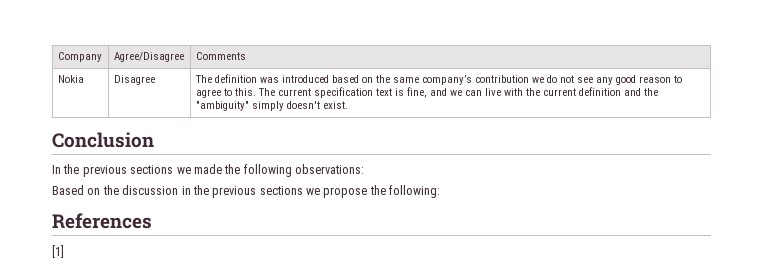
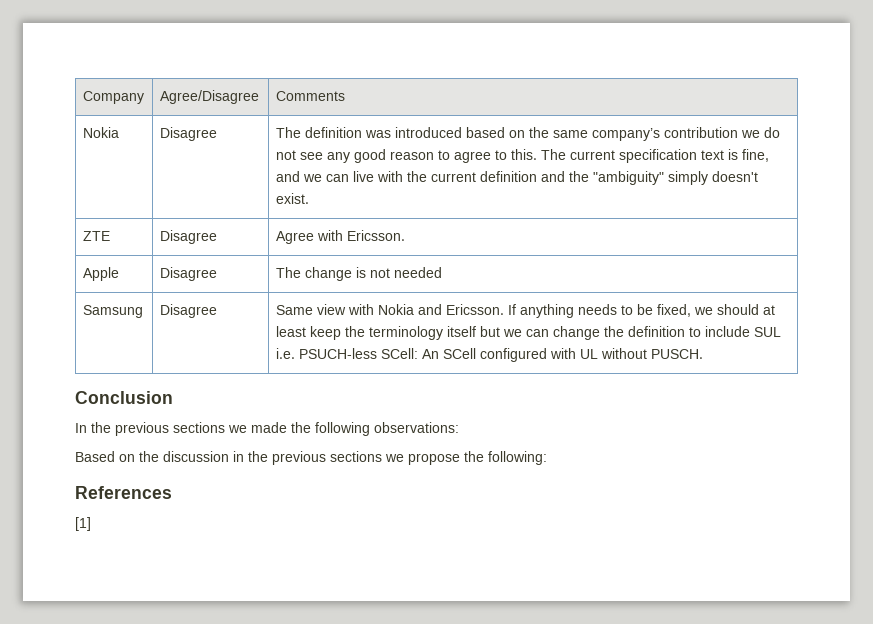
(348, 105) none -> [82,231,110,241] [159,230,217,244] [275,230,405,244] [82,267,119,281] [159,267,217,281] [275,267,442,281] [82,305,143,318] [159,304,217,318] [275,304,775,318] [275,326,781,340] [275,348,703,362] // ZTE | Disagree | Agree with Ericsson. // Apple | Disagree | The change is not needed // Samsung | Disagree | Same view with Nokia and Ericsson. If anything needs to be fixed, we should at least keep the terminology itself but we can change the definition to include SUL i.e. PSUCH-less SCell: An SCell configured with UL without PUSCH.

